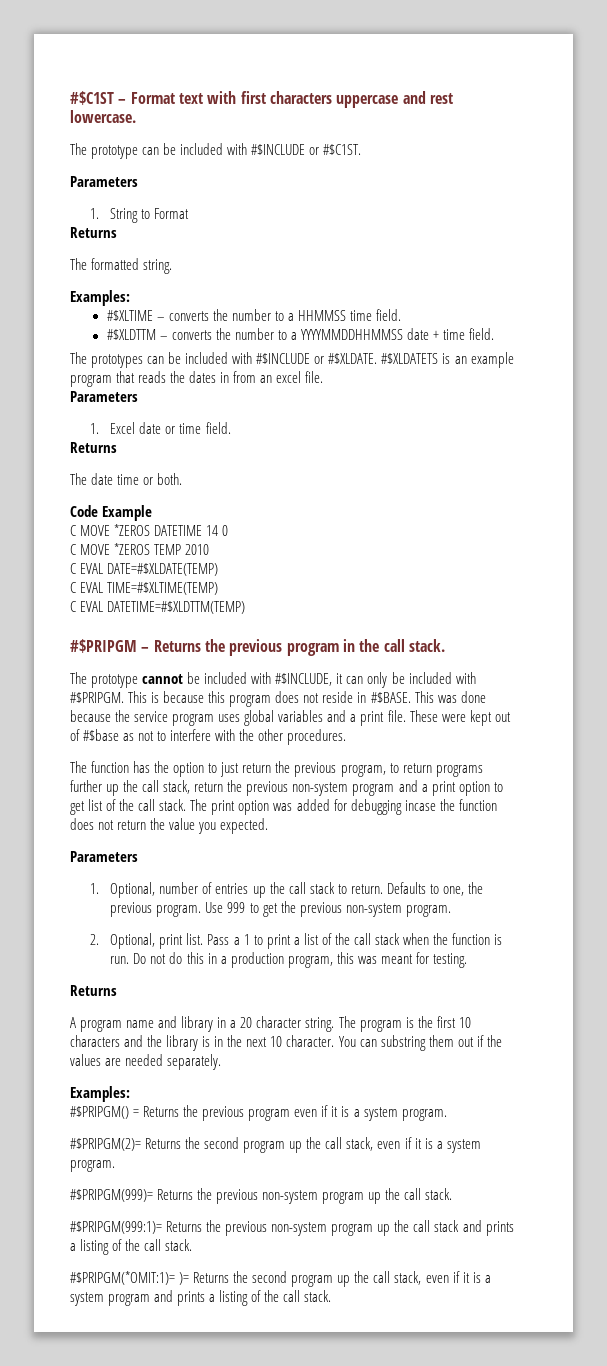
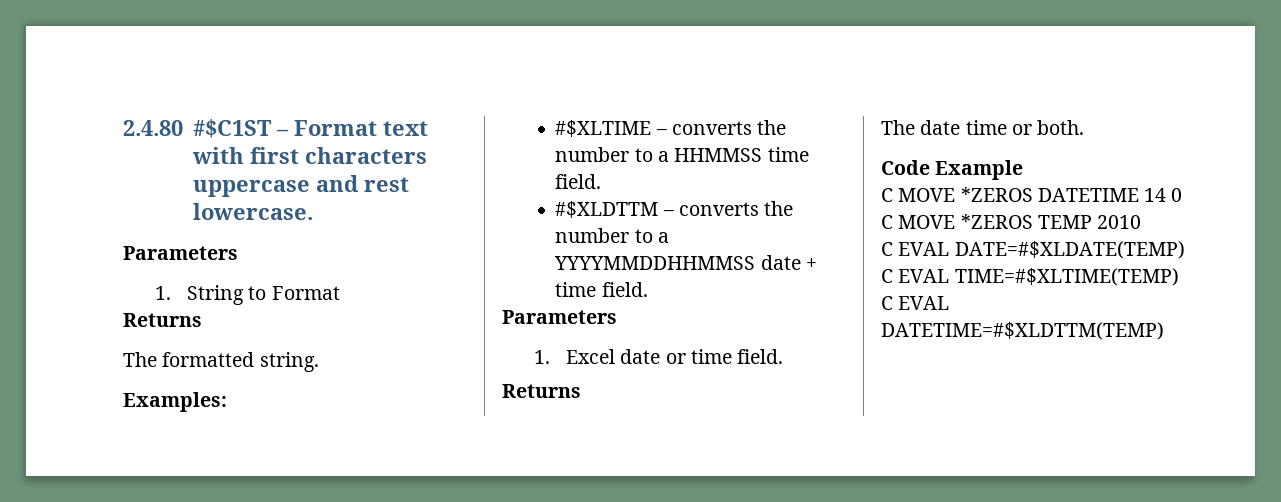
(70, 98) none -> [123,120,183,136] 2.4.80
[70,143,362,159] // The prototype can be included with #$INCLUDE or #$C1ST. -> (313, 211) none
[70,352,514,368] [70,371,324,387] // The prototypes can be included with #$INCLUDE or #$XLDATE. #$XLDATETS is an example program that reads the dates in from an excel file. -> (648, 289) none
[70,639,445,656] [70,672,476,688] [70,691,486,707] [70,710,511,726] [70,729,347,745] [70,761,483,777] [70,780,503,796] [70,799,497,815] [70,818,269,834] [70,851,138,862] [90,882,483,898] [110,901,451,917] [90,933,503,949] [110,952,467,968] [70,985,117,996] [70,1016,471,1032] [70,1035,502,1051] [70,1054,222,1070] [70,1086,130,1102] [70,1105,447,1121] [70,1137,481,1153] [70,1160,115,1172] [70,1188,453,1204] [70,1220,514,1236] [70,1239,193,1255] [70,1271,491,1287] [70,1290,332,1306] // #$PRIPGM – Returns the previous program in the call stack. // The prototype cannot be included with #$INCLUDE, it can only be included with #$PRIPGM. This is because this program does not reside in #$BASE. This was done because the service program uses global variables and a print file. These were kept out of #$base as not to interfere with the other procedures. // The function has the option to just return the previous program, to return programs further up the call stack, return the previous non-system program and a print option to get list of the call stack. The print option was added for debugging incase the function does not return the value you expected. // Parameters // 1. Optional, number of entries up the call stack to return. Defaults to one, the previous program. Use 999 to get the previous non-system program. // 2. Optional, print list. Pass a 1 to print a list of the call stack when the function is run. Do not do this in a production program, this was meant for testing. // Returns // A program name and library in a 20 character string. The program is the first 10 characters and the library is in the next 10 character. You can substring them out if the values are needed separately. // Examples: // #$PRIPGM() = Returns the previous program even if it is a system program. // #$PRIPGM(2)= Returns the second program up the call stack, even if it is a system program. // #$PRIPGM(999)= Returns the previous non-system program up the call stack. // #$PRIPGM(999:1)= Returns the previous non-system program up the call stack and prints a listing of the call stack. // #$PRIPGM(*OMIT:1)= )= Returns the second program up the call stack, even if it is a system program and prints a listing of the call stack. -> (1164, 331) none

